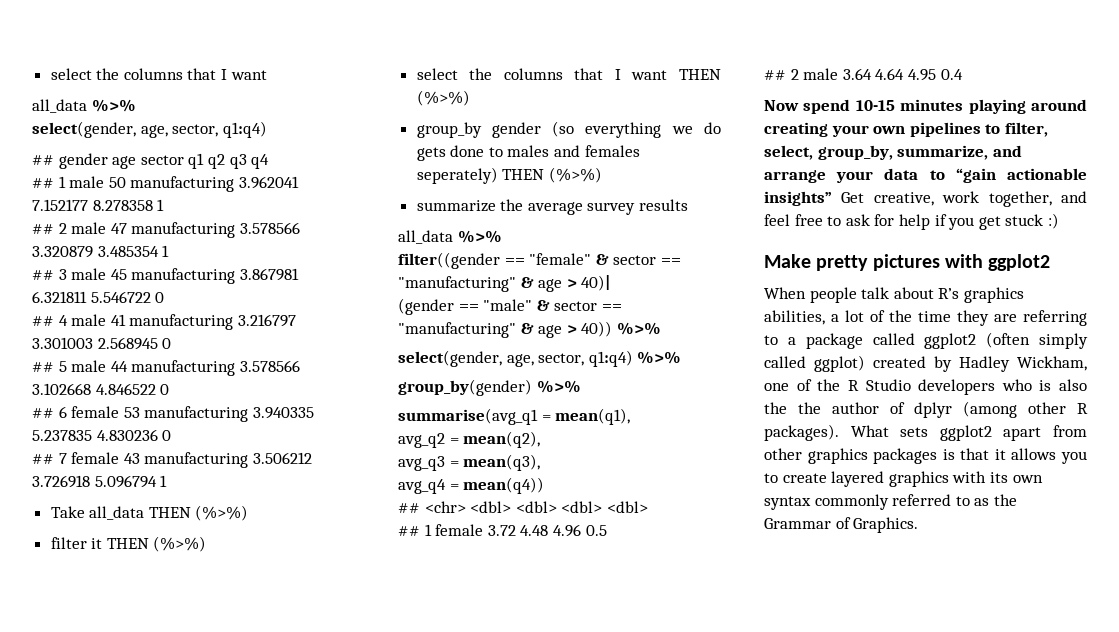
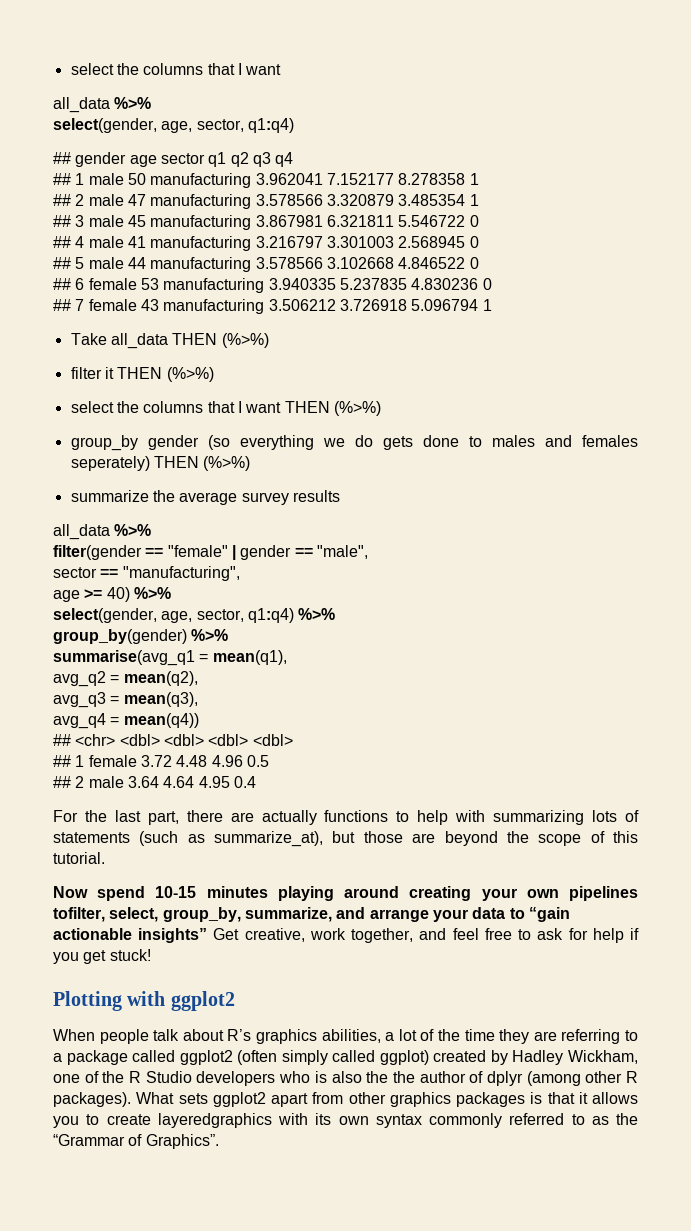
[398,252,500,269] filter((gender -> [53,545,142,560] filter(gender
[595,254,681,265] [398,275,611,292] [398,298,622,315] [398,321,613,338] & sector == "manufacturing" & age > 40)| // (gender == "male" & sector == "manufacturing" & age > 40)) -> [231,545,368,560] [53,566,240,581] [53,587,130,602] | gender == "male", // sector == "manufacturing", // age >= 40)
(963, 74) none -> [53,810,639,825] [53,831,639,847] [53,852,105,864] // For the last part, there are actually functions to help with summarizing lots of statements (such as summarize_at), but those are beyond the scope of this tutorial.
[985,122,1048,137] to filter, -> [53,907,105,922] tofilter,
[1005,213,1059,229] [764,254,940,271] stuck :) // Make pretty pictures -> [109,949,151,961] [53,991,122,1011] stuck! // Plotting
[831,471,949,487] layered graphics -> [157,1113,272,1128] layeredgraphics
[764,517,919,533] Grammar of Graphics. -> [53,1134,219,1149] “Grammar of Graphics”.

